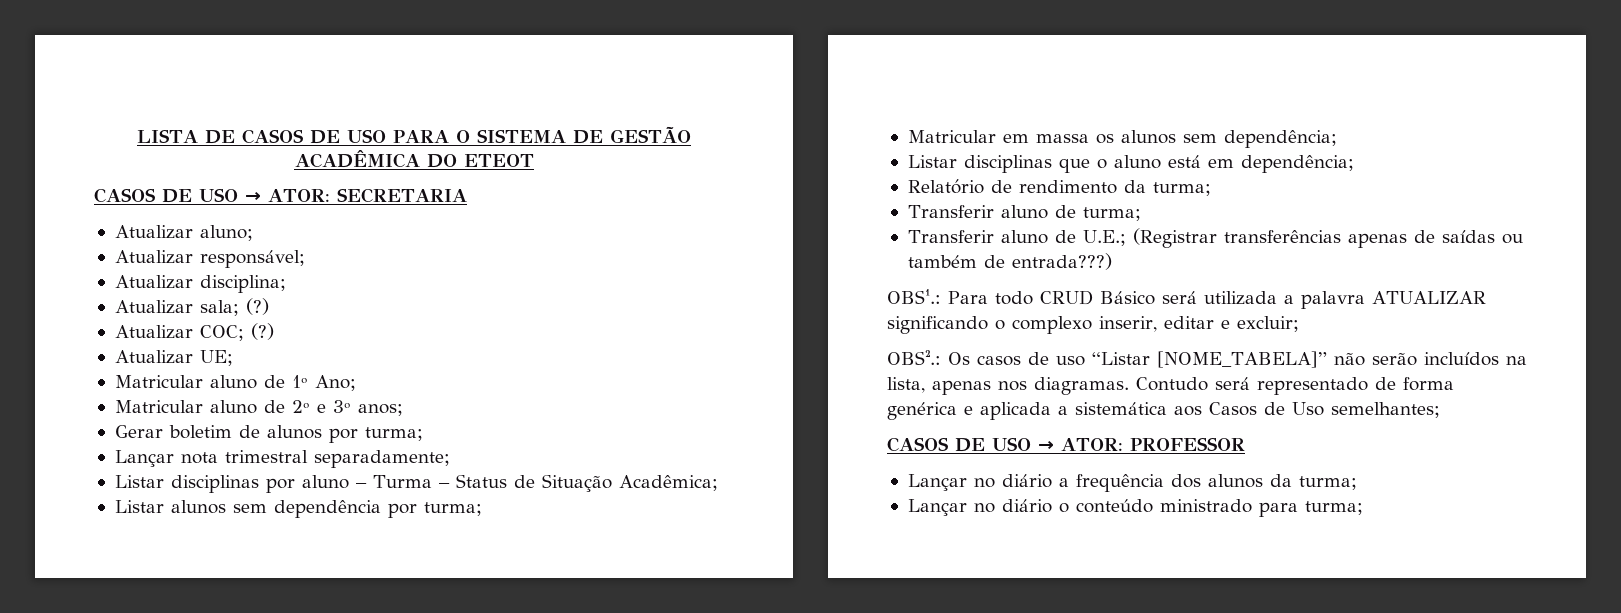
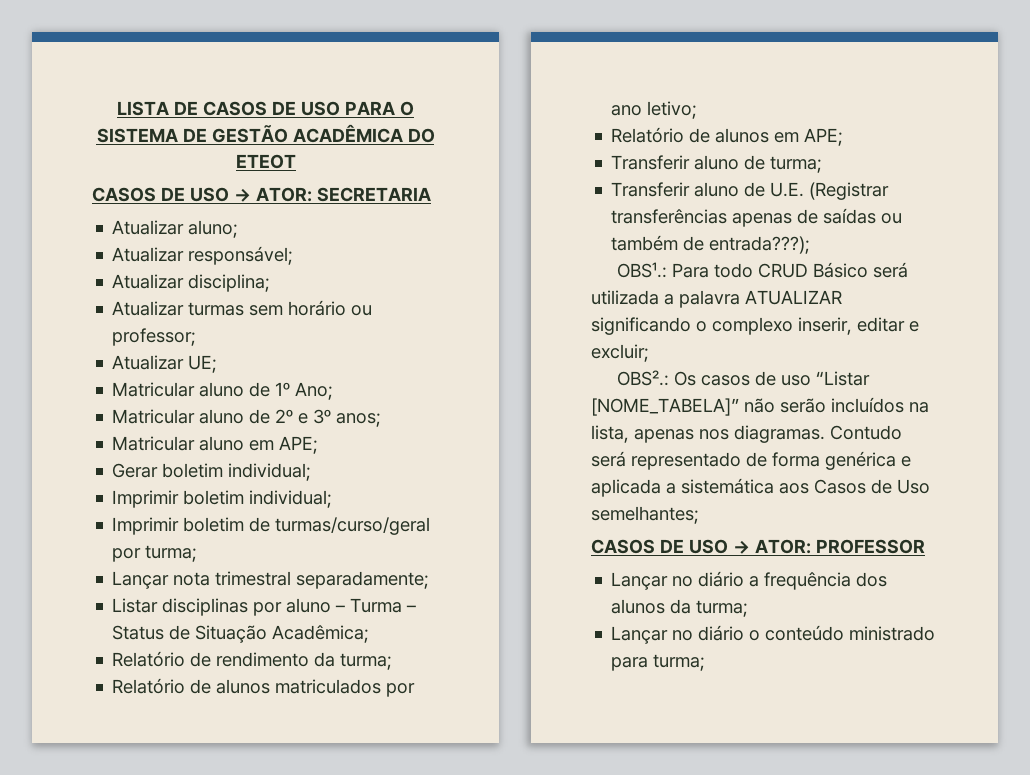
[199,298,269,316] [114,323,274,341] sala; (?) // Atualizar COC; (?) -> [188,300,373,316] [112,328,197,346] turmas sem horário ou professor;
[114,425,322,439] Gerar boletim de alunos -> [112,436,319,454] [112,463,312,481] [112,490,333,508] [112,517,431,535] Matricular aluno em APE; // Gerar boletim individual; // Imprimir boletim individual; // Imprimir boletim de turmas/curso/geral
[114,500,482,518] [907,130,1337,148] [907,155,1354,173] // Listar alunos sem dependência por turma; // Matricular em massa os alunos sem dependência; // Listar disciplinas que o aluno está em dependência; -> (370, 634) none
(1211, 189) none -> [112,678,416,697] [611,101,698,119] [611,127,844,146] // Relatório de alunos matriculados por ano letivo; // Relatório de alunos em APE;
[1082,230,1126,246] U.E.; -> [770,182,805,197] U.E.
[1011,253,1112,270] entrada???) -> [709,236,811,254] entrada???);

